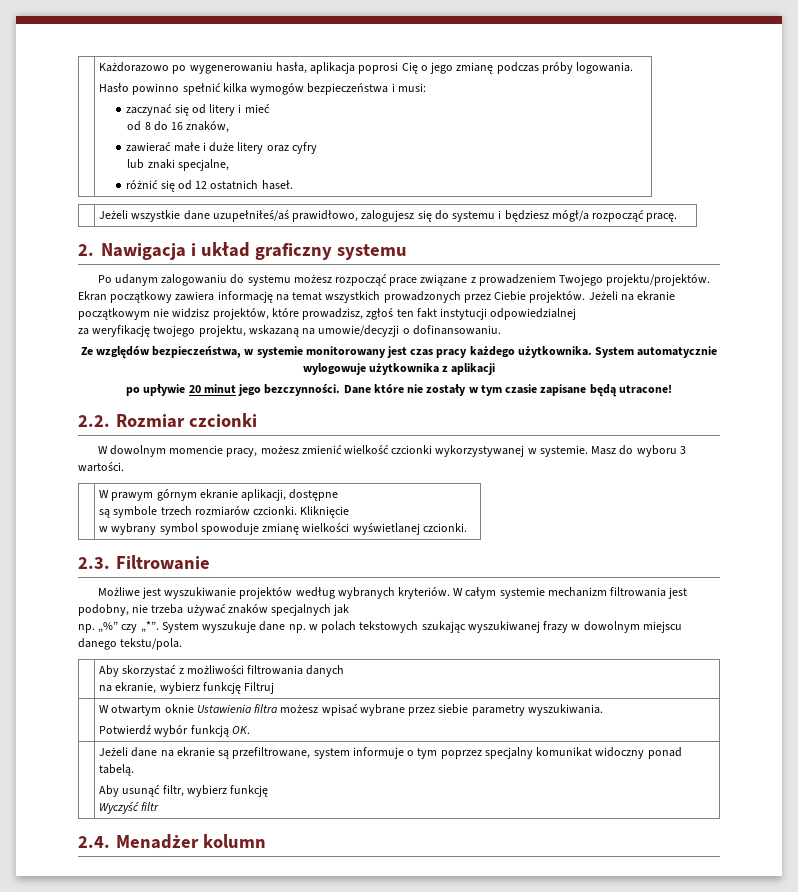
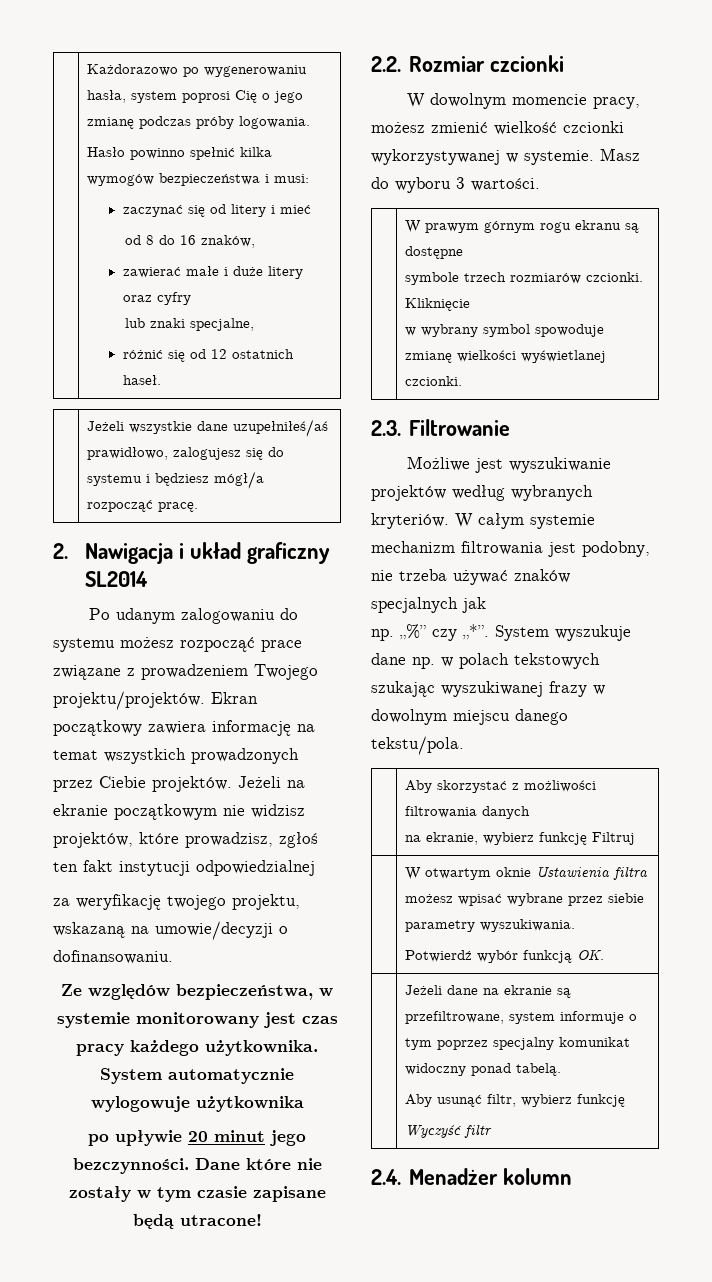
[310,62,356,74] aplikacja -> [130,91,177,103] system
[337,244,408,260] systemu -> [85,571,149,587] SL2014
[442,363,496,375] z aplikacji -> (304, 1104) none
[199,489,287,501] ekranie aplikacji, -> [539,220,639,233] rogu ekranu są
[99,509,111,518] są -> (463, 252) none

